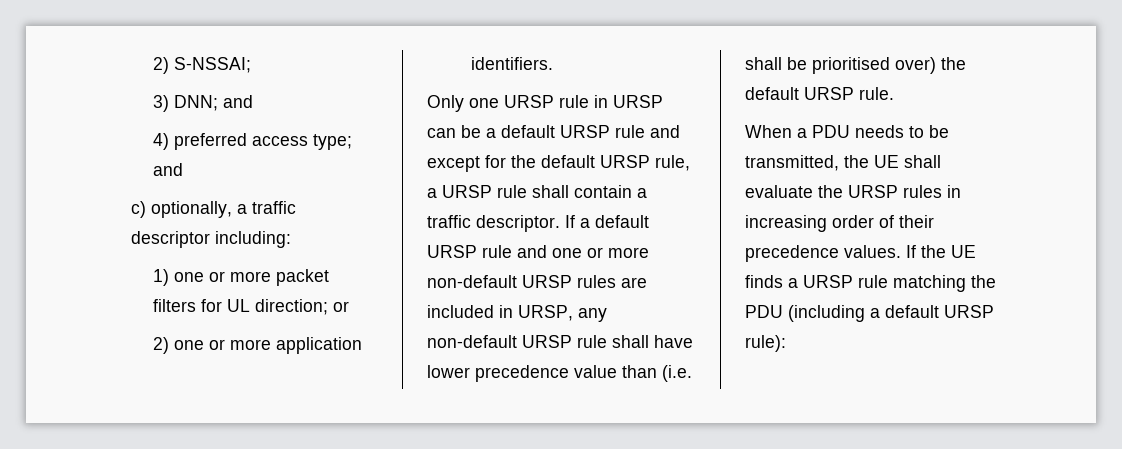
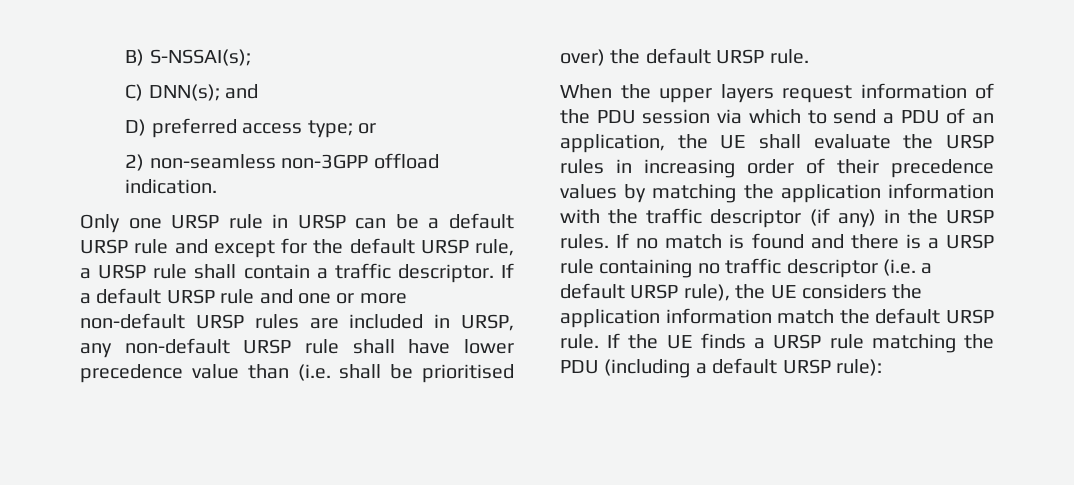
[153,57,252,74] [153,95,254,112] [153,133,170,150] 2) S-NSSAI; // 3) DNN; and // 4) -> [125,49,251,66] [125,84,259,101] [125,119,147,136] B) S-NSSAI(s); // C) DNN(s); and // D)
[153,163,184,176] [131,201,297,218] [131,231,292,248] [153,269,330,286] [153,299,350,315] [153,337,363,354] [471,57,554,70] and // c) optionally, a traffic descriptor including: // 1) one or more packet filters for UL direction; or // 2) one or more application identifiers. -> [358,123,377,134] [125,153,439,171] [125,179,218,194] or // 2) non-seamless non-3GPP offload indication.
[797,125,949,138] [745,155,839,171] a PDU needs to be transmitted, -> [620,83,994,103] [560,108,994,124] [560,134,665,153] the upper layers request information of the PDU session via which to send a PDU of an application,
[844,245,901,258] values. -> [560,183,994,203] [560,208,994,228] [560,233,994,249] [560,258,933,278] [560,283,923,301] [560,308,994,328] [560,334,599,349] values by matching the application information with the traffic descriptor (if any) in the URSP rules. If no match is found and there is a URSP rule containing no traffic descriptor (i.e. a default URSP rule), the UE considers the application information match the default URSP rule.

